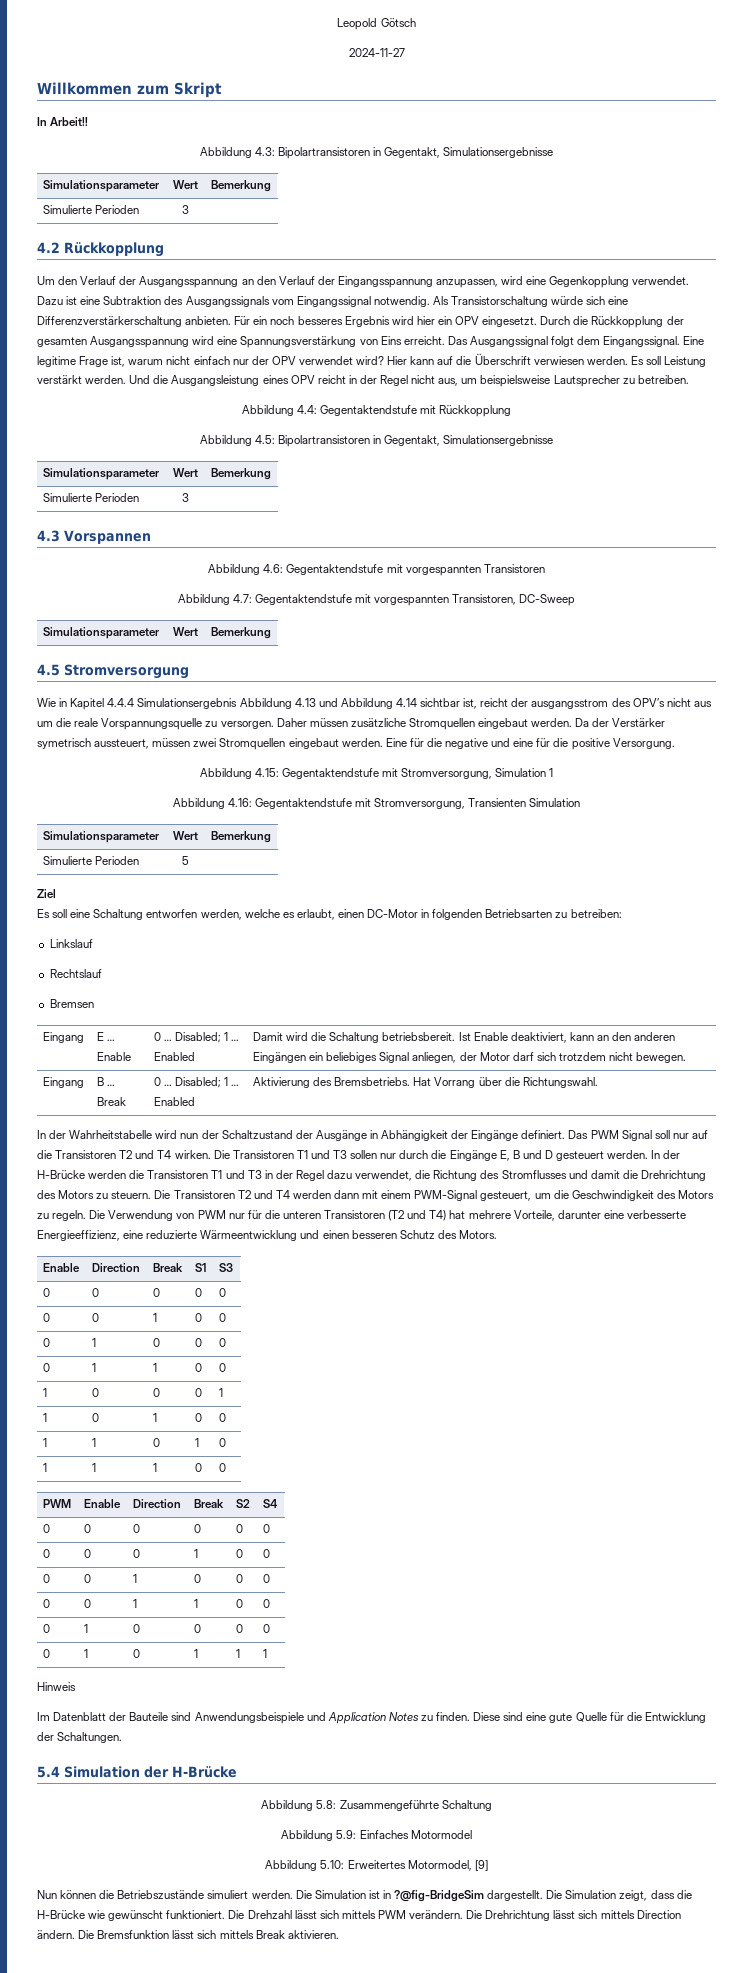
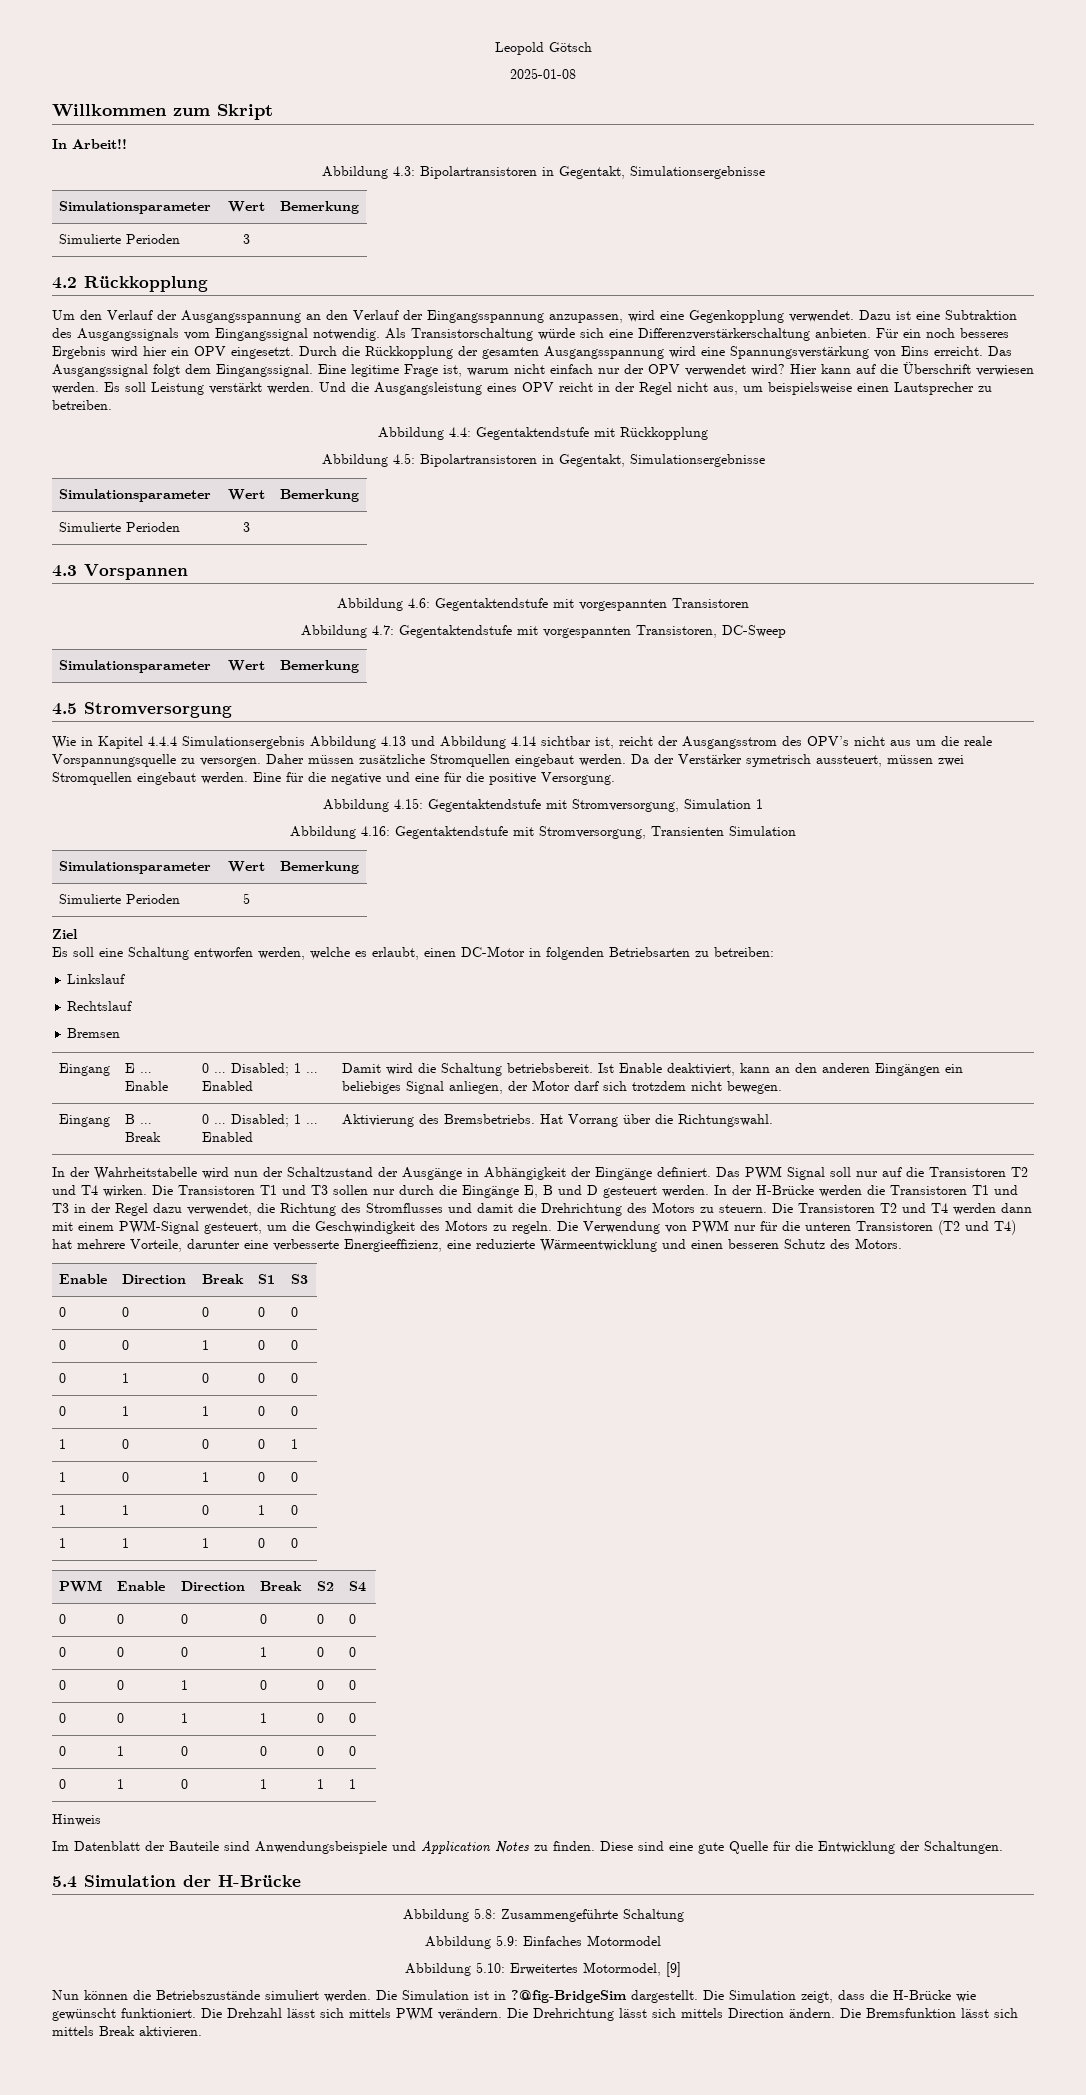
[348,48,405,57] 2024-11-27 -> [510,68,576,79] 2025-01-08
(551, 381) none -> [857,383,889,392] einen
[531,699,609,709] ausgangsstrom -> [682,736,777,749] Ausgangsstrom

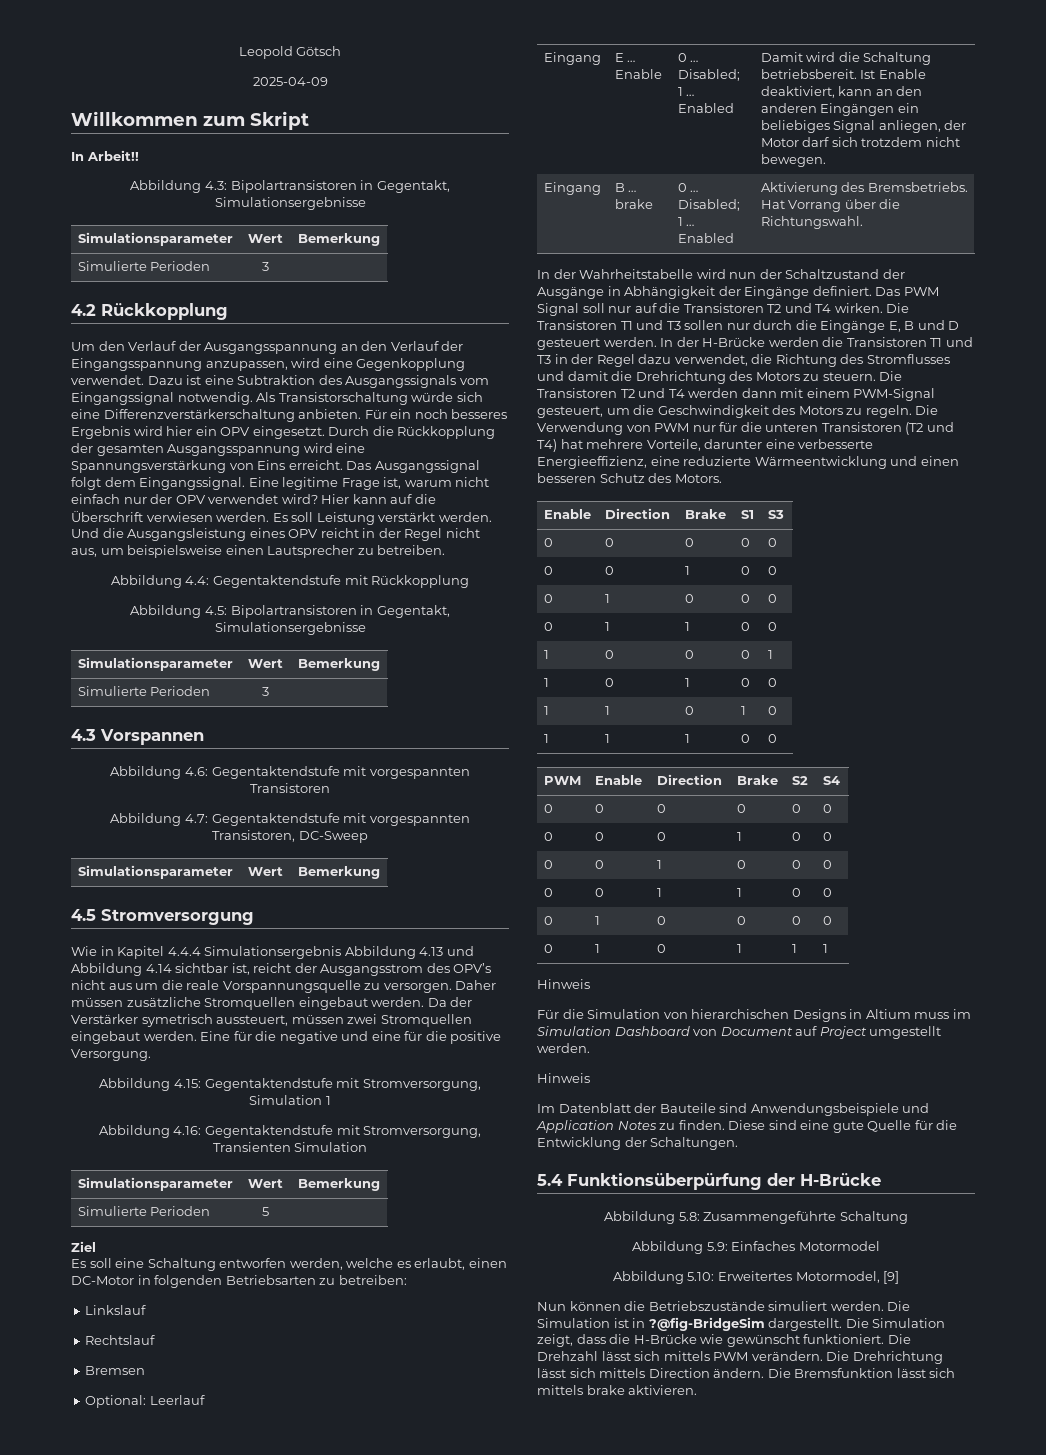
[510,68,576,79] 2025-01-08 -> [252,77,328,86] 2025-04-09
(121, 1033) none -> [85,1395,205,1408] // Optional: Leerlauf
[125,1132,162,1142] Break -> [614,199,653,209] brake
[202,1274,245,1284] Break -> [684,509,726,519] Brake
[260,1581,303,1591] Break -> [736,775,778,785] Brake
(101, 1820) none -> [537,1009,971,1022] [537,1026,942,1039] [537,1043,590,1053] [537,1073,590,1083] // Für die Simulation von hierarchischen Designs in Altium muss im Simulation Dashboard von Document auf Project umgestellt werden. // Hinweis
[84,1875,176,1887] Simulation -> [567,1173,762,1190] Funktionsüberpürfung
[99,2026,135,2036] Break -> [586,1385,625,1395] brake

